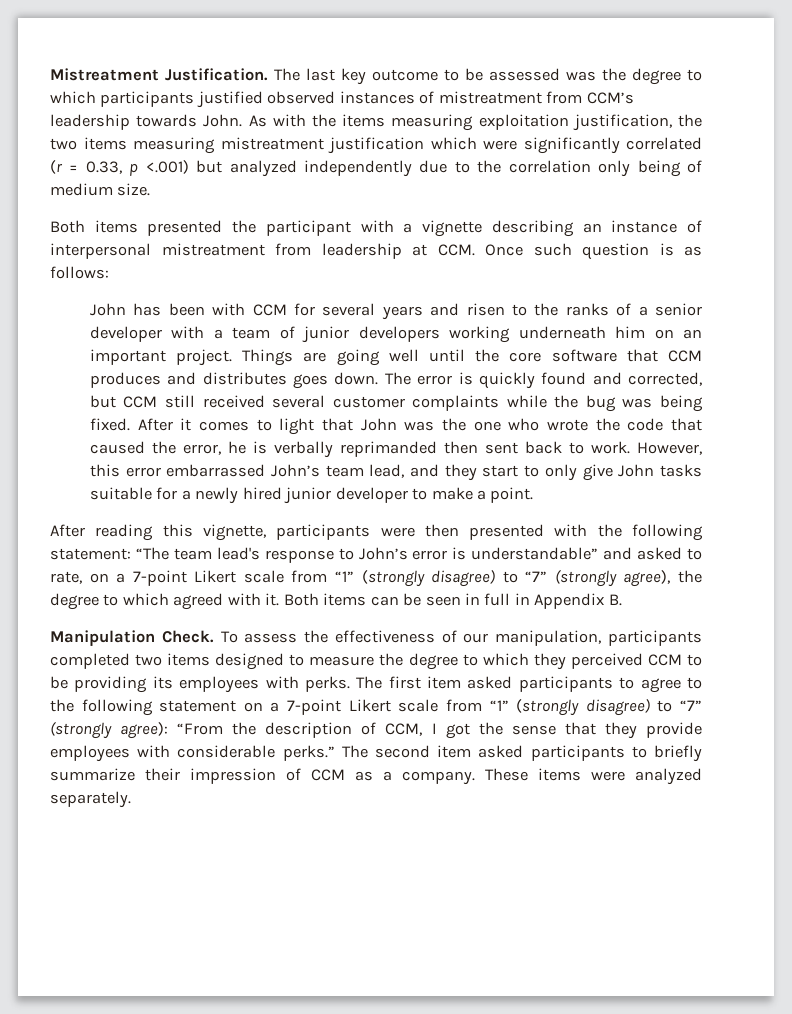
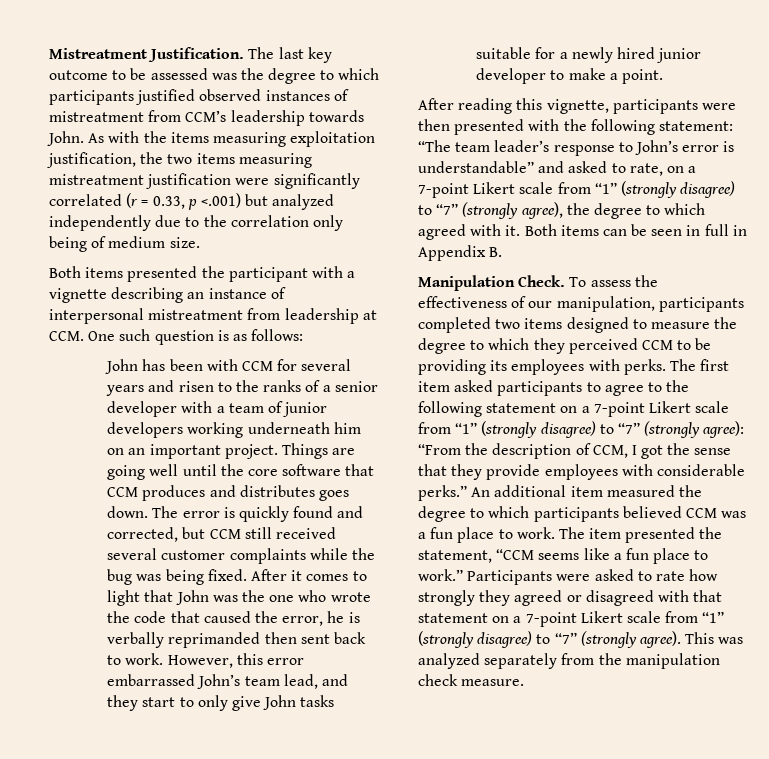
[430,137,477,150] which -> (232, 181) none
[485,244,523,256] Once -> [88,331,116,341] One
[216,547,260,560] lead's -> [494,140,550,152] leader’s
[341,745,702,762] [50,768,702,785] [50,791,131,808] The second item asked participants to briefly summarize their impression of CCM as a company. These items were analyzed separately. -> [471,485,702,497] [418,506,747,522] [418,527,723,543] [418,548,709,564] [418,569,719,585] [418,590,723,606] [418,611,725,627] [418,631,744,648] [418,653,720,669] [418,674,525,686] An additional item measured the degree to which participants believed CCM was a fun place to work. The item presented the statement, “CCM seems like a fun place to work.” Participants were asked to rate how strongly they agreed or disagreed with that statement on a 7-point Likert scale from “1” (strongly disagree) to “7” (strongly agree). This was analyzed separately from the manipulation check measure.

